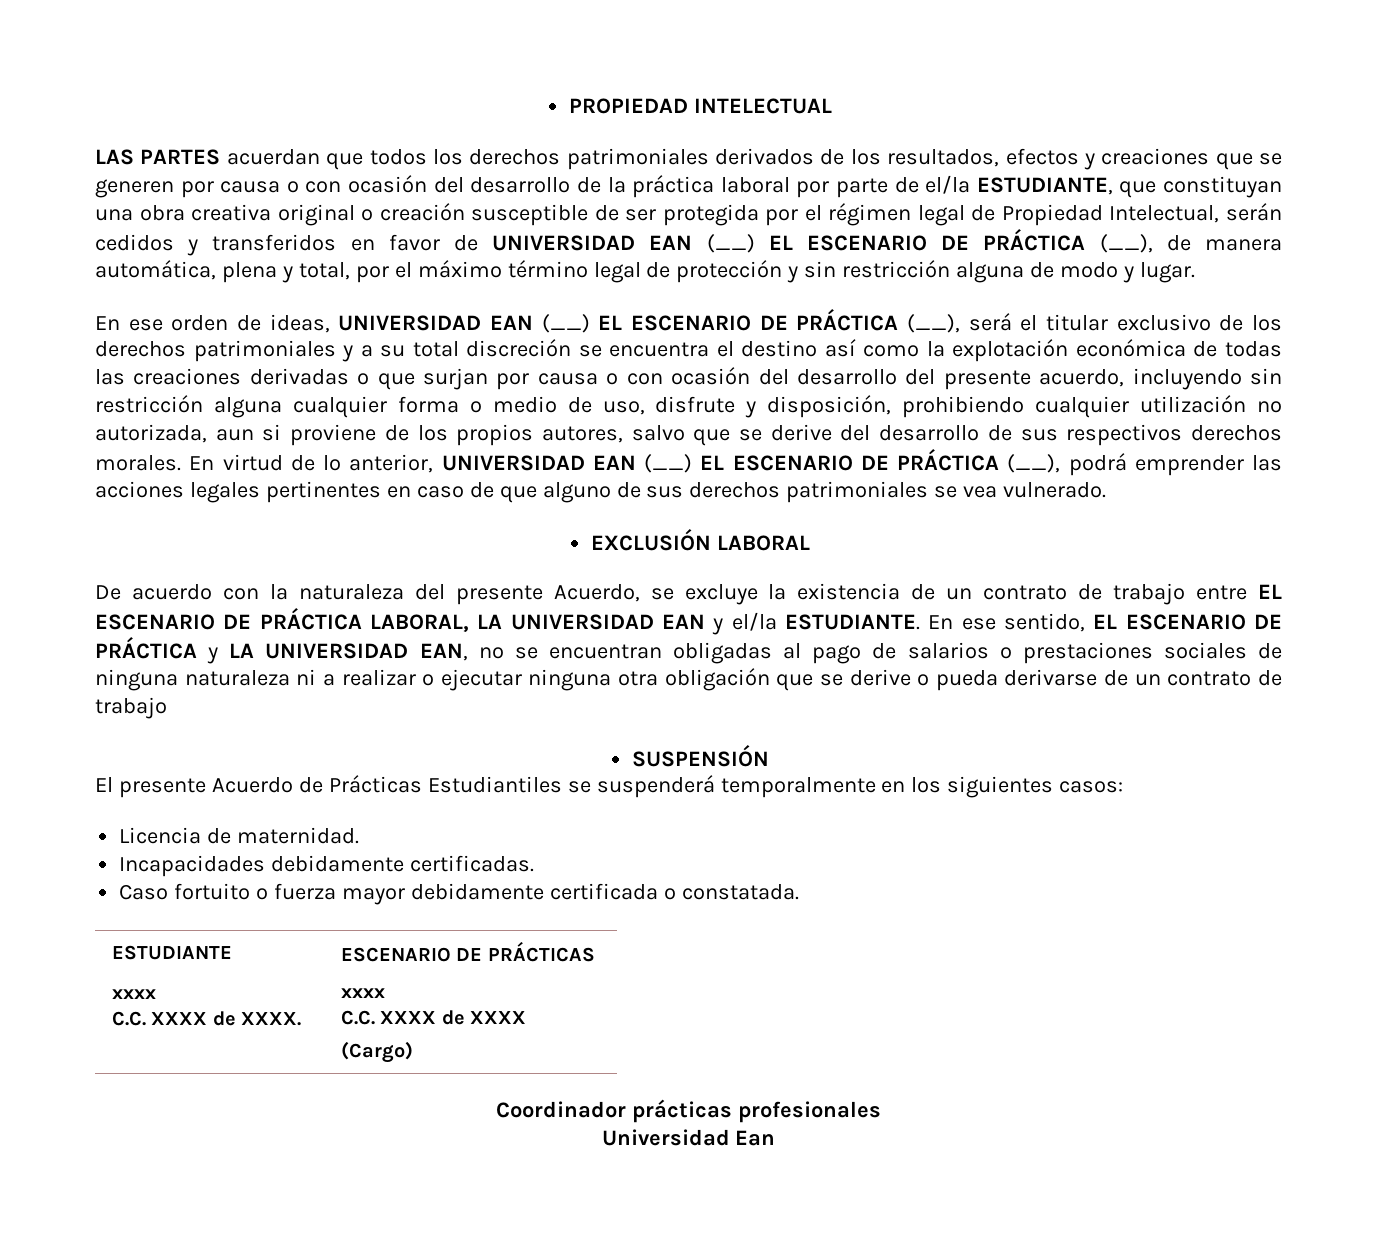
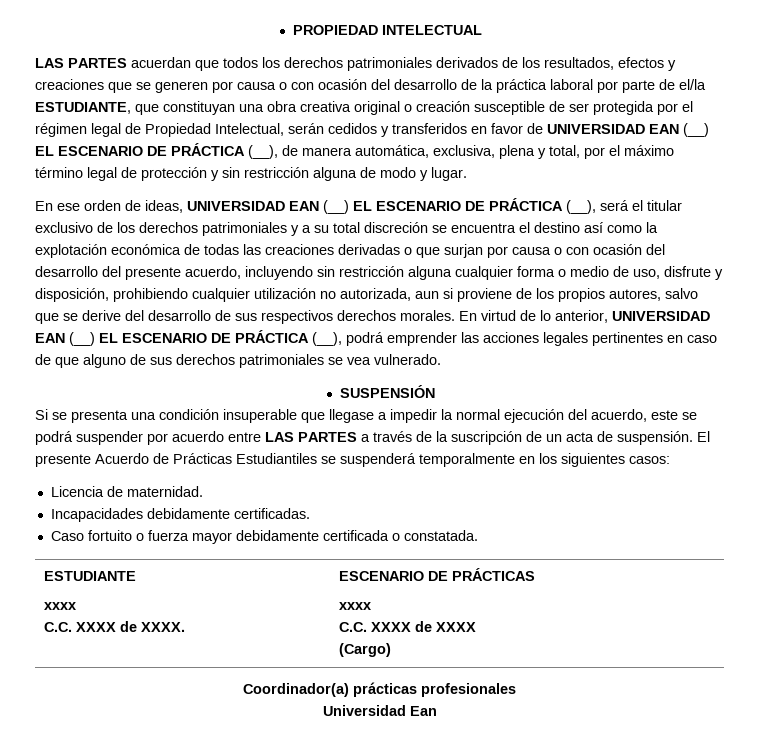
(216, 270) none -> [433,145,495,158] exclusiva,
[591,529,811,551] [95,583,1282,605] [95,608,1283,635] [95,637,1282,664] [95,668,1282,691] [95,697,167,719] [632,745,770,767] EXCLUSIÓN LABORAL // De acuerdo con la naturaleza del presente Acuerdo, se excluye la existencia de un contrato de trabajo entre EL ESCENARIO DE PRÁCTICA LABORAL, LA UNIVERSIDAD EAN y el/la ESTUDIANTE. En ese sentido, EL ESCENARIO DE PRÁCTICA y LA UNIVERSIDAD EAN, no se encuentran obligadas al pago de salarios o prestaciones sociales de ninguna naturaleza ni a realizar o ejecutar ninguna otra obligación que se derive o pueda derivarse de un contrato de trabajo // SUSPENSIÓN // -> [339,385,435,398] [35,409,697,423] [35,431,693,445] SUSPENSIÓN // Si se presenta una condición insuperable que llegase a impedir la normal ejecución del acuerdo, este se podrá suspender por acuerdo entre LAS PARTES a través de la suscripción de un acta de suspensión.
[496,1101,627,1118] Coordinador -> [243,683,349,697] Coordinador(a)

